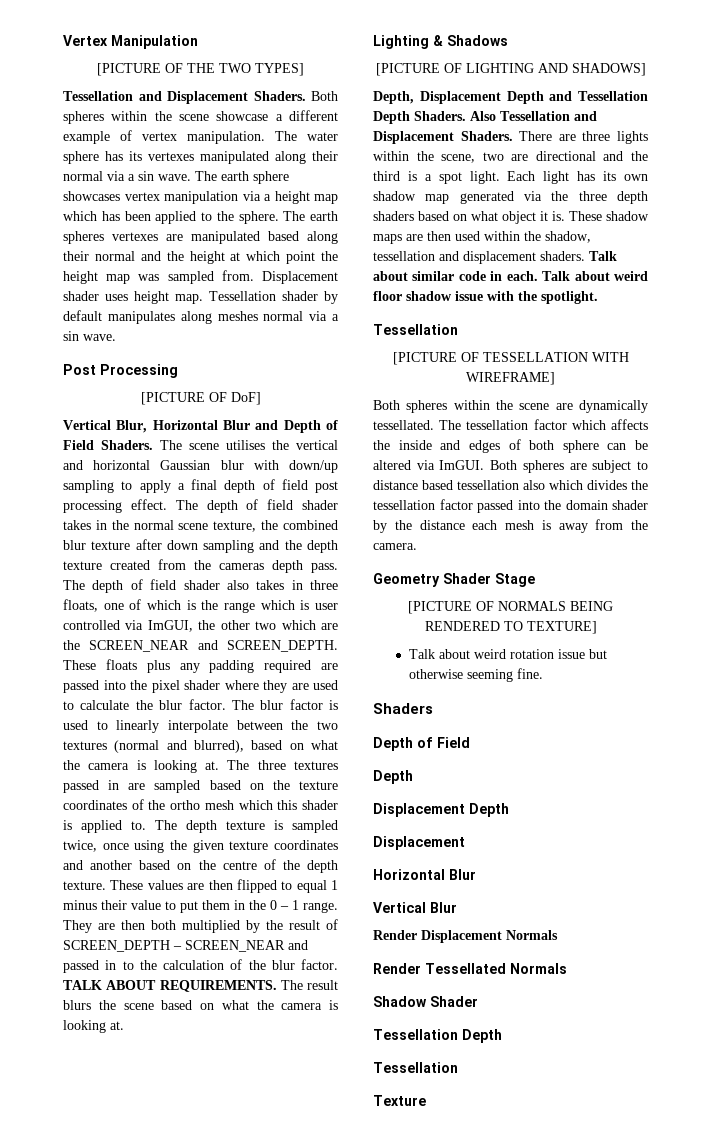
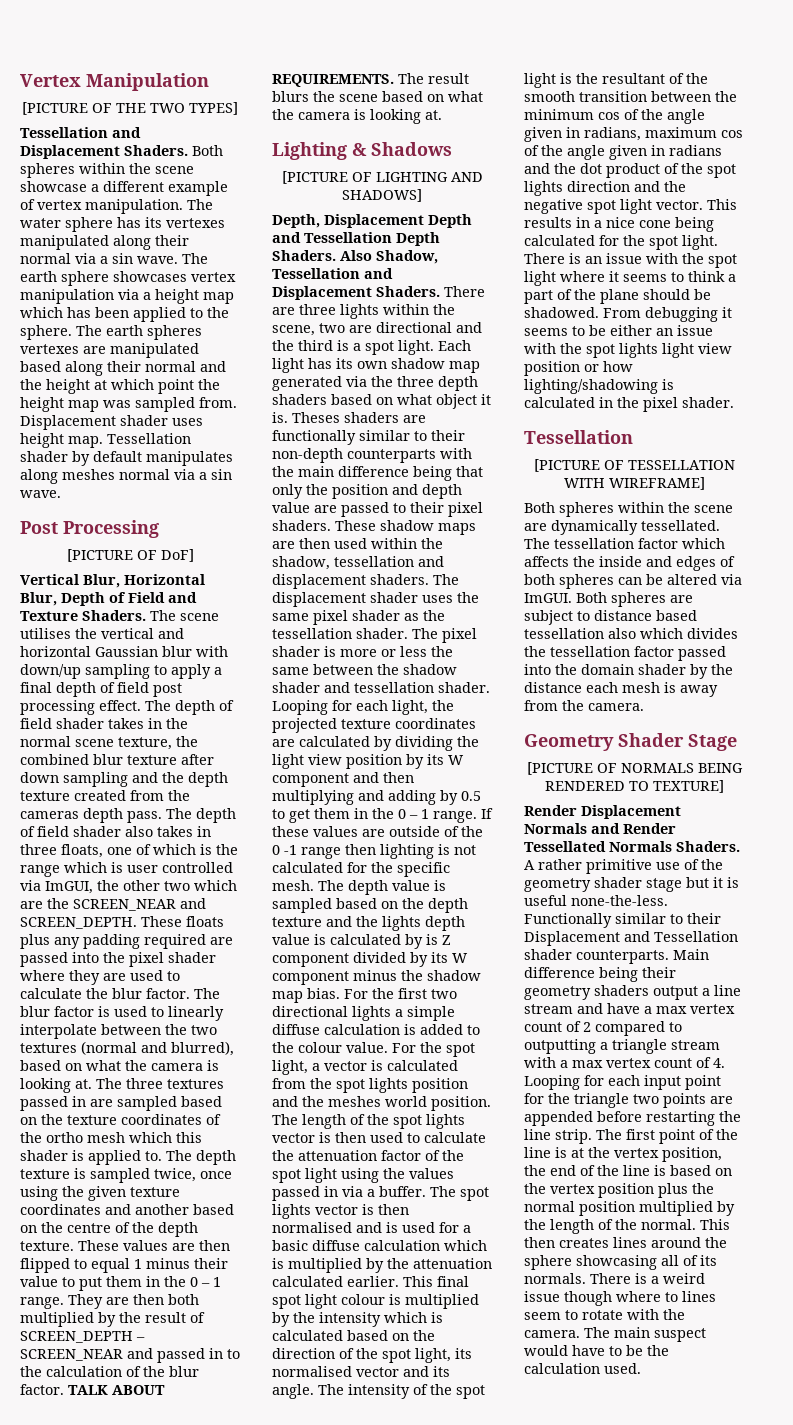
[223,420,339,433] [63,440,94,450] Blur and Depth of Field -> [20,592,197,606] [20,611,78,621] Blur, Depth of Field and Texture
(496, 116) none -> [376,250,438,264] Shadow,
(565, 216) none -> [292,412,426,423] [272,430,465,445] [272,448,472,463] [272,466,483,481] [272,484,462,499] [272,502,483,517] [272,520,331,531] Theses shaders are functionally similar to their non-depth counterparts with the main difference being that only the position and depth value are passed to their pixel shaders.
[589,251,617,261] [373,271,648,281] [373,291,598,304] Talk about similar code in each. Talk about weird floor shadow issue with the spotlight. -> [433,574,459,585] [272,592,479,607] [272,610,445,625] [272,628,477,643] [272,646,453,657] [272,664,457,675] [272,682,490,693] [272,700,454,715] [272,718,476,733] [272,736,479,751] [272,754,464,769] [272,772,414,787] [272,790,481,805] [272,808,493,823] [272,826,483,837] [272,844,476,859] [272,862,450,877] [272,880,446,895] [272,898,468,913] [272,916,465,931] [272,934,451,949] [272,952,468,967] [272,970,481,985] [272,988,457,1003] [272,1006,455,1021] [272,1024,480,1035] [272,1042,475,1057] [272,1060,458,1075] [272,1078,468,1093] [272,1096,491,1111] [272,1114,465,1129] [272,1132,486,1143] [272,1150,464,1161] [272,1168,454,1183] [272,1186,489,1201] [272,1204,409,1219] [272,1222,471,1233] [272,1240,487,1251] [272,1258,492,1273] [272,1276,469,1287] [272,1294,479,1309] [272,1312,443,1327] [272,1330,435,1341] [272,1348,472,1363] [272,1366,450,1377] [272,1384,485,1399] [524,73,708,88] [524,91,737,102] [524,109,705,124] [524,127,743,142] [524,145,722,160] [524,163,736,178] [524,181,686,196] [524,199,737,214] [524,217,714,232] [524,235,718,250] [524,253,737,268] [524,271,736,286] [524,289,711,304] [524,307,732,322] [524,325,713,336] [524,343,732,358] [524,361,633,376] [524,379,674,394] [524,397,734,412] The displacement shader uses the same pixel shader as the tessellation shader. The pixel shader is more or less the same between the shadow shader and tessellation shader. Looping for each light, the projected texture coordinates are calculated by dividing the light view position by its W component and then multiplying and adding by 0.5 to get them in the 0 – 1 range. If these values are outside of the 0 -1 range then lighting is not calculated for the specific mesh. The depth value is sampled based on the depth texture and the lights depth value is calculated by is Z component divided by its W component minus the shadow map bias. For the first two directional lights a simple diffuse calculation is added to the colour value. For the spot light, a vector is calculated from the spot lights position and the meshes world position. The length of the spot lights vector is then used to calculate the attenuation factor of the spot light using the values passed in via a buffer. The spot lights vector is then normalised and is used for a basic diffuse calculation which is multiplied by the attenuation calculated earlier. This final spot light colour is multiplied by the intensity which is calculated based on the direction of the spot light, its normalised vector and its angle. The intensity of the spot light is the resultant of the smooth transition between the minimum cos of the angle given in radians, maximum cos of the angle given in radians and the dot product of the spot lights direction and the negative spot light vector. This results in a nice cone being calculated for the spot light. There is an issue with the spot light where it seems to think a part of the plane should be shadowed. From debugging it seems to be either an issue with the spot lights light view position or how lighting/shadowing is calculated in the pixel shader.
[562,440,599,453] sphere -> [559,574,614,589] spheres
[408,649,607,659] [408,668,543,682] [373,703,433,714] [373,737,470,751] [373,770,413,784] [373,803,509,817] [373,836,465,850] [373,869,476,880] [373,902,457,913] // Talk about weird rotation issue but otherwise seeming fine. // Shaders // Depth of Field // Depth // Displacement Depth // Displacement // Horizontal Blur // Vertical Blur -> (724, 786) none
(558, 935) // -> [591,823,620,834] and
[373,996,478,1007] [373,1029,502,1043] [373,1062,458,1073] [373,1095,426,1106] // Shadow Shader // Tessellation Depth // Tessellation // Texture -> [676,841,740,852] [524,859,723,874] [524,877,739,892] [524,895,668,906] [524,913,721,928] [524,931,738,946] [524,949,709,964] [524,967,676,982] [524,985,741,1000] [524,1003,735,1014] [524,1021,682,1036] [524,1039,720,1054] [524,1057,725,1068] [524,1075,721,1090] [524,1093,733,1108] [524,1111,741,1126] [524,1129,738,1144] [524,1147,722,1162] [524,1165,732,1176] [524,1183,714,1198] [524,1201,735,1216] [524,1219,730,1234] [524,1237,727,1248] [524,1255,717,1270] [524,1273,705,1284] [524,1291,716,1306] [524,1309,685,1320] [524,1327,706,1342] [524,1345,669,1356] [524,1363,641,1374] Shaders. A rather primitive use of the geometry shader stage but it is useful none-the-less. Functionally similar to their Displacement and Tessellation shader counterparts. Main difference being their geometry shaders output a line stream and have a max vertex count of 2 compared to outputting a triangle stream with a max vertex count of 4. Looping for each input point for the triangle two points are appended before restarting the line strip. The first point of the line is at the vertex position, the end of the line is based on the vertex position plus the normal position multiplied by the length of the normal. This then creates lines around the sphere showcasing all of its normals. There is a weird issue though where to lines seem to rotate with the camera. The main suspect would have to be the calculation used.

